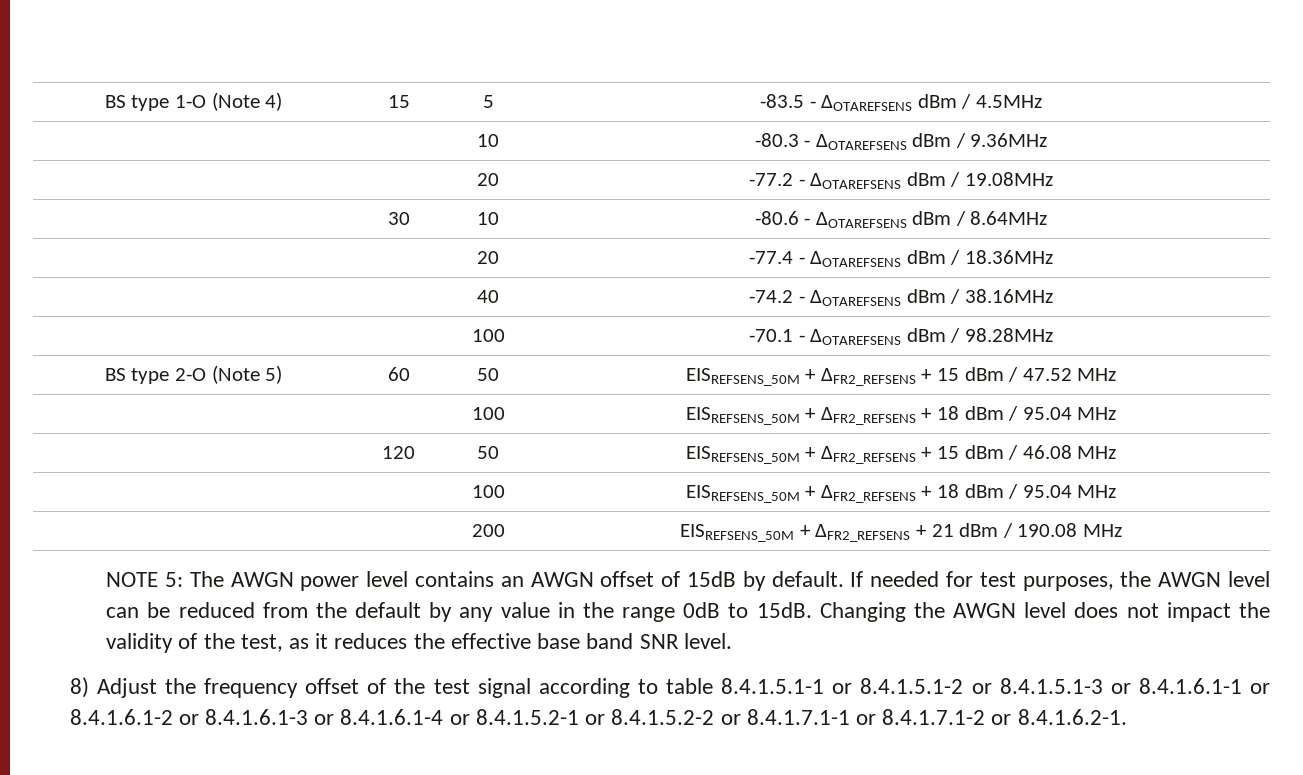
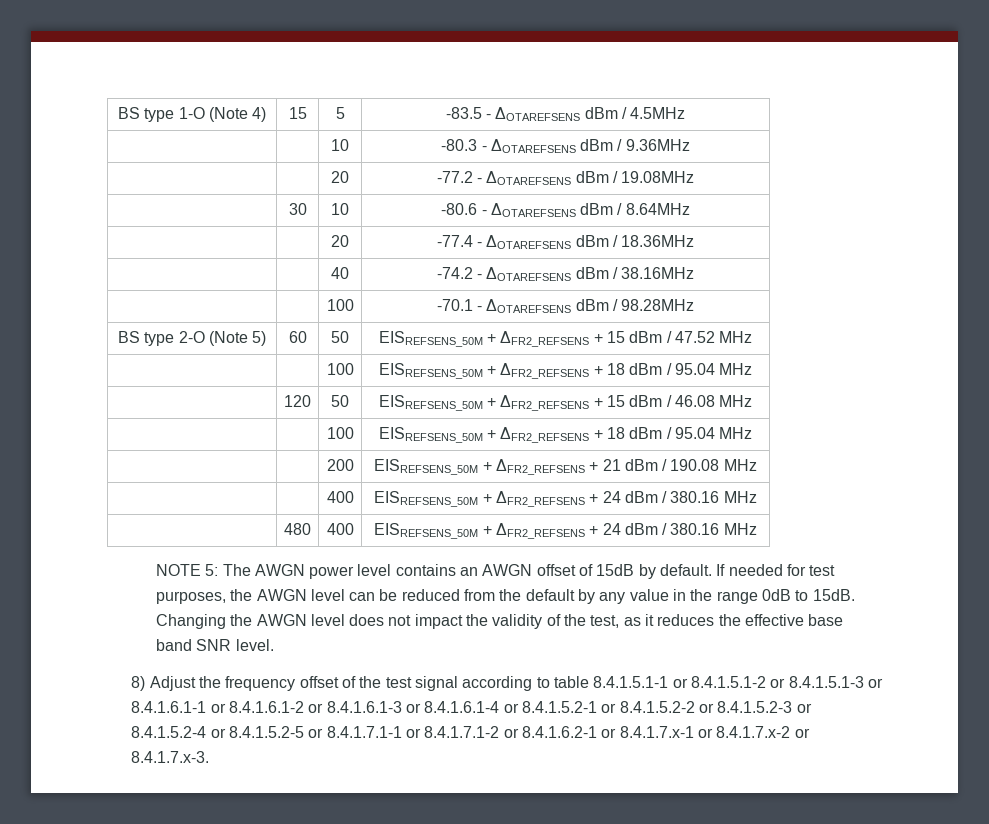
(1122, 530) none -> [326,491,354,503] [374,491,757,507] [284,523,311,535] [326,523,354,535] [374,523,757,539] // | | 400 | EISREFSENS_50M + ΔFR2_REFSENS + 24 dBm / 380.16 MHz // | 480 | 400 | EISREFSENS_50M + ΔFR2_REFSENS + 24 dBm / 380.16 MHz
[746,709,1127,725] 8.4.1.7.1-1 or 8.4.1.7.1-2 or 8.4.1.6.2-1. -> [717,701,812,713] [131,726,810,738] [131,751,210,763] 8.4.1.5.2-3 or 8.4.1.5.2-4 or 8.4.1.5.2-5 or 8.4.1.7.1-1 or 8.4.1.7.1-2 or 8.4.1.6.2-1 or 8.4.1.7.x-1 or 8.4.1.7.x-2 or 8.4.1.7.x-3.

